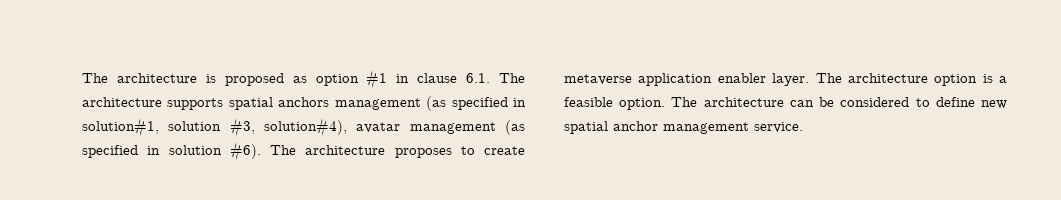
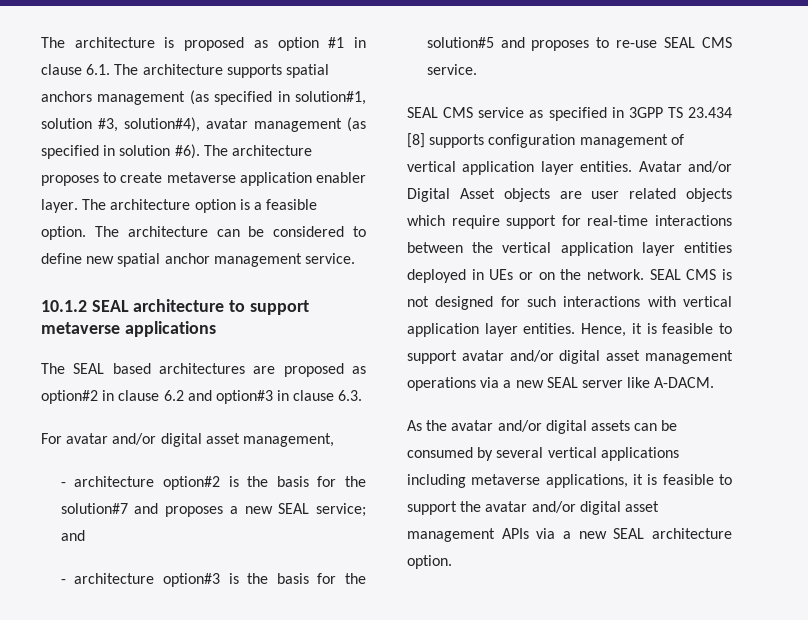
(803, 127) none -> [41,299,309,315] [41,321,216,337] [41,363,366,377] [41,390,363,404] [41,433,334,447] [60,476,366,490] [60,503,366,517] [60,530,85,541] [60,573,366,587] [426,37,732,51] [426,64,477,75] [407,107,732,121] [407,133,684,148] [407,161,732,175] [407,188,732,202] [407,215,732,229] [407,242,732,256] [407,269,732,283] [407,296,732,310] [407,323,732,337] [407,350,733,364] [407,377,715,391] [407,420,678,434] [407,447,679,461] [407,474,732,488] [407,501,659,515] [407,528,732,542] [407,555,452,569] // 10.1.2 SEAL architecture to support metaverse applications // The SEAL based architectures are proposed as option#2 in clause 6.2 and option#3 in clause 6.3. // For avatar and/or digital asset management, // - architecture option#2 is the basis for the solution#7 and proposes a new SEAL service; and // - architecture option#3 is the basis for the solution#5 and proposes to re-use SEAL CMS service. // SEAL CMS service as specified in 3GPP TS 23.434 [8] supports configuration management of vertical application layer entities. Avatar and/or Digital Asset objects are user related objects which require support for real-time interactions between the vertical application layer entities deployed in UEs or on the network. SEAL CMS is not designed for such interactions with vertical application layer entities. Hence, it is feasible to support avatar and/or digital asset management operations via a new SEAL server like A-DACM. // As the avatar and/or digital assets can be consumed by several vertical applications including metaverse applications, it is feasible to support the avatar and/or digital asset management APIs via a new SEAL architecture option.

